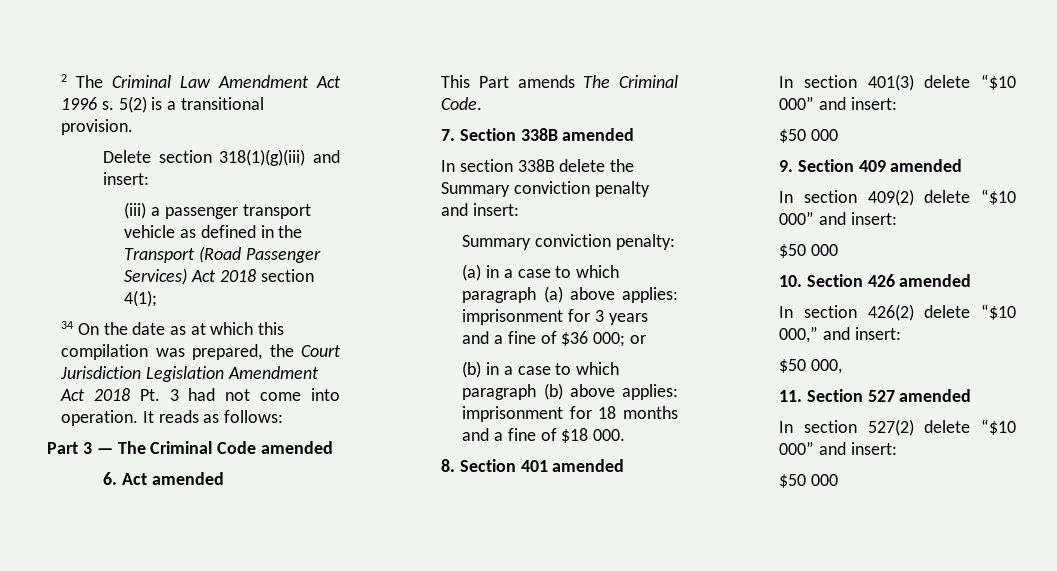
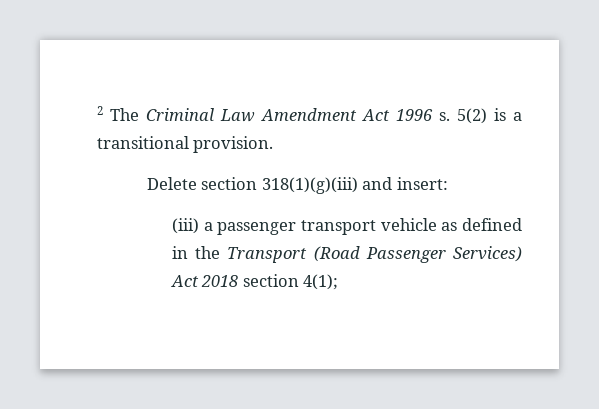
[61,321,285,335] [61,344,341,360] [60,366,319,382] [60,388,340,401] [61,410,283,426] [47,441,333,454] [103,472,224,485] [441,75,678,88] [441,97,483,110] [441,128,635,141] [441,159,635,172] [441,181,650,197] [441,203,519,216] [462,234,675,250] [462,264,619,281] [462,286,678,303] [462,309,648,325] [462,331,646,347] [462,361,619,378] [462,383,678,400] [462,406,678,422] [462,428,625,443] [441,459,625,472] [779,74,1016,91] [779,96,897,110] [779,129,838,143] [779,159,963,172] [779,189,1016,206] [779,211,897,225] [779,244,838,258] [779,274,972,287] [779,304,1016,321] [779,326,901,343] [779,359,842,374] [779,389,972,402] [779,419,1016,436] [779,441,897,455] [779,474,838,488] // 34 On the date as at which this compilation was prepared, the Court Jurisdiction Legislation Amendment Act 2018 Pt. 3 had not come into operation. It reads as follows: // Part 3 — The Criminal Code amended // 6. Act amended // This Part amends The Criminal Code. // 7. Section 338B amended // In section 338B delete the Summary conviction penalty and insert: // Summary conviction penalty: // (a) in a case to which paragraph (a) above applies: imprisonment for 3 years and a fine of $36 000; or // (b) in a case to which paragraph (b) above applies: imprisonment for 18 months and a fine of $18 000. // 8. Section 401 amended // In section 401(3) delete “$10 000” and insert: // $50 000 // 9. Section 409 amended // In section 409(2) delete “$10 000” and insert: // $50 000 // 10. Section 426 amended // In section 426(2) delete “$10 000,” and insert: // $50 000, // 11. Section 527 amended // In section 527(2) delete “$10 000” and insert: // $50 000 -> (339, 282) none

